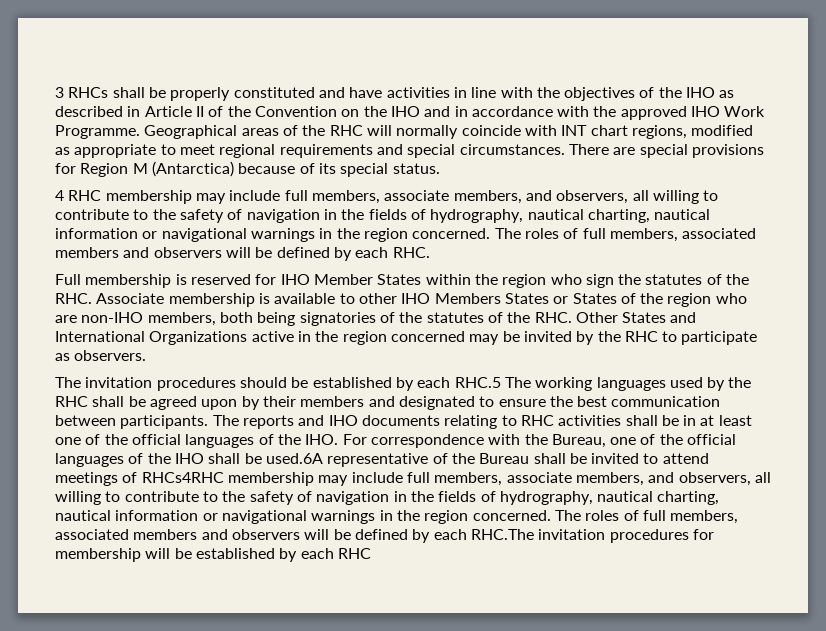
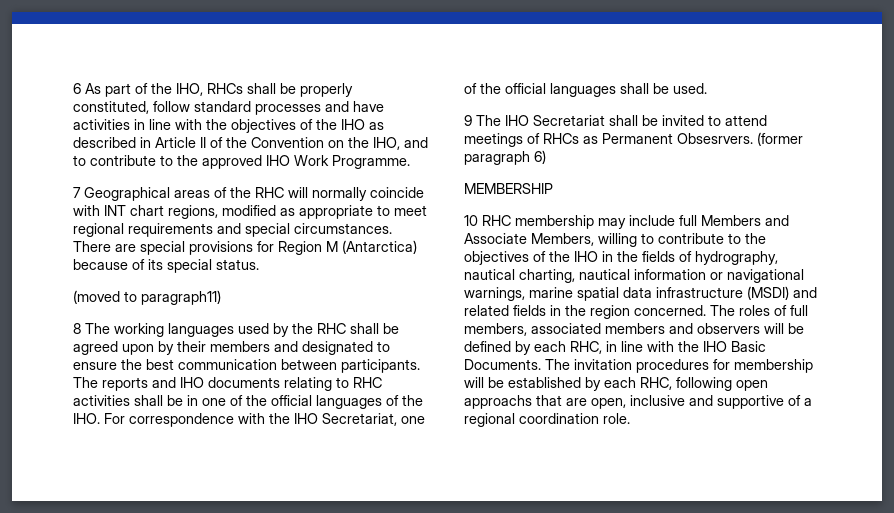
[55,87,315,101] 3 RHCs shall be properly constituted -> [73,83,353,97] [73,101,321,115] 6 As part of the IHO, RHCs shall be properly constituted, follow standard processes
[390,106,590,117] IHO and in accordance with -> [373,137,428,150] [73,155,173,166] IHO, and to contribute to
(140, 132) none -> [73,187,81,198] // 7
[55,190,719,204] [55,209,711,223] [55,228,757,242] [55,247,430,261] [55,274,750,288] [55,293,747,307] [55,312,697,326] [55,331,758,345] [55,350,147,361] [55,377,501,391] 4 RHC membership may include full members, associate members, and observers, all willing to contribute to the safety of navigation in the fields of hydrography, nautical charting, nautical information or navigational warnings in the region concerned. The roles of full members, associated members and observers will be defined by each RHC. // Full membership is reserved for IHO Member States within the region who sign the statutes of the RHC. Associate membership is available to other IHO Members States or States of the region who are non-IHO members, both being signatories of the statutes of the RHC. Other States and International Organizations active in the region concerned may be invited by the RHC to participate as observers. // The invitation procedures should be established by each RHC.5 -> [73,290,221,305] [73,323,81,334] (moved to paragraph11) // 8
[700,415,752,426] at least -> (198, 400) none
[551,434,737,448] [55,453,530,467] Bureau, one of the official languages of the IHO shall be used.6A representative of the Bureau -> [294,413,425,426] [464,83,707,97] [464,115,605,126] IHO Secretariat, one of the official languages shall be used. // 9 The IHO Secretariat
[141,472,771,486] [55,491,390,505] RHCs4RHC membership may include full members, associate members, and observers, all willing to contribute to the safety of navigation -> [543,132,803,146] [464,150,546,165] [464,183,553,194] [464,215,789,229] [464,233,766,247] [464,251,598,265] RHCs as Permanent Obsesrvers. (former paragraph 6) // MEMBERSHIP // 10 RHC membership may include full Members and Associate Members, willing to contribute to the objectives of the IHO
[311,510,376,524] warnings -> [464,286,817,301] [464,305,546,316] warnings, marine spatial data infrastructure (MSDI) and related fields
[470,529,534,540] RHC.The -> [570,341,766,354] [464,359,570,370] RHC, in line with the IHO Basic Documents. The
[337,548,371,559] RHC -> [640,377,768,391] [464,395,812,409] [464,413,630,427] RHC, following open approachs that are open, inclusive and supportive of a regional coordination role.

